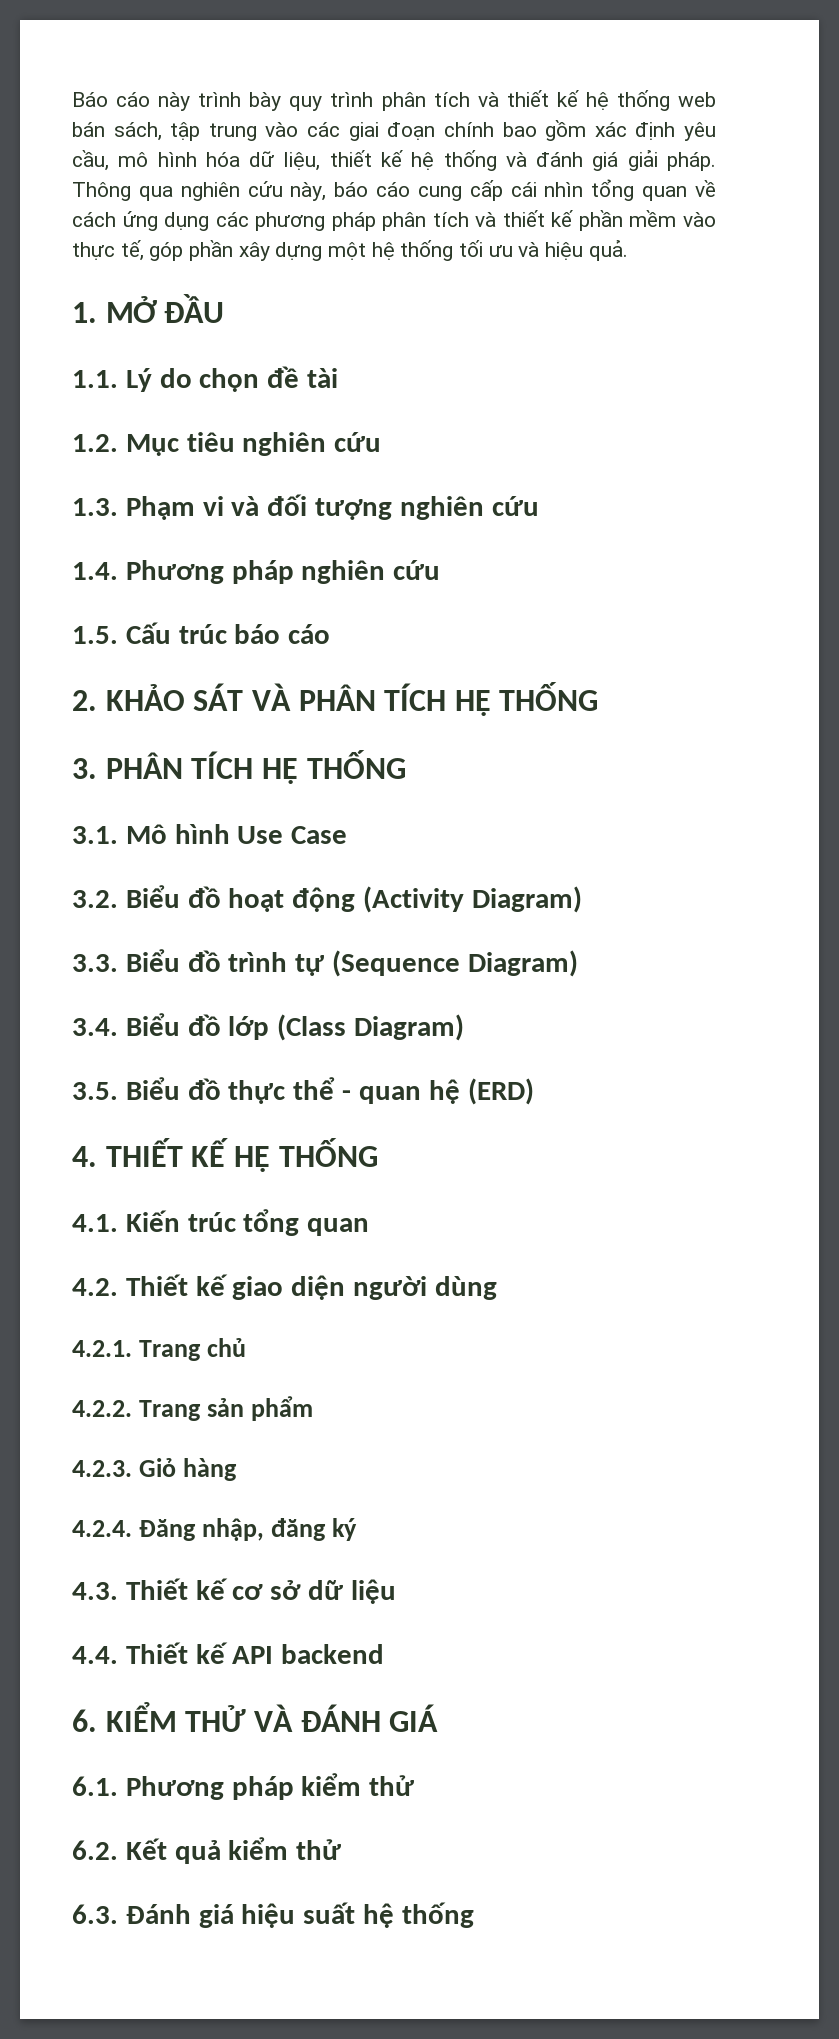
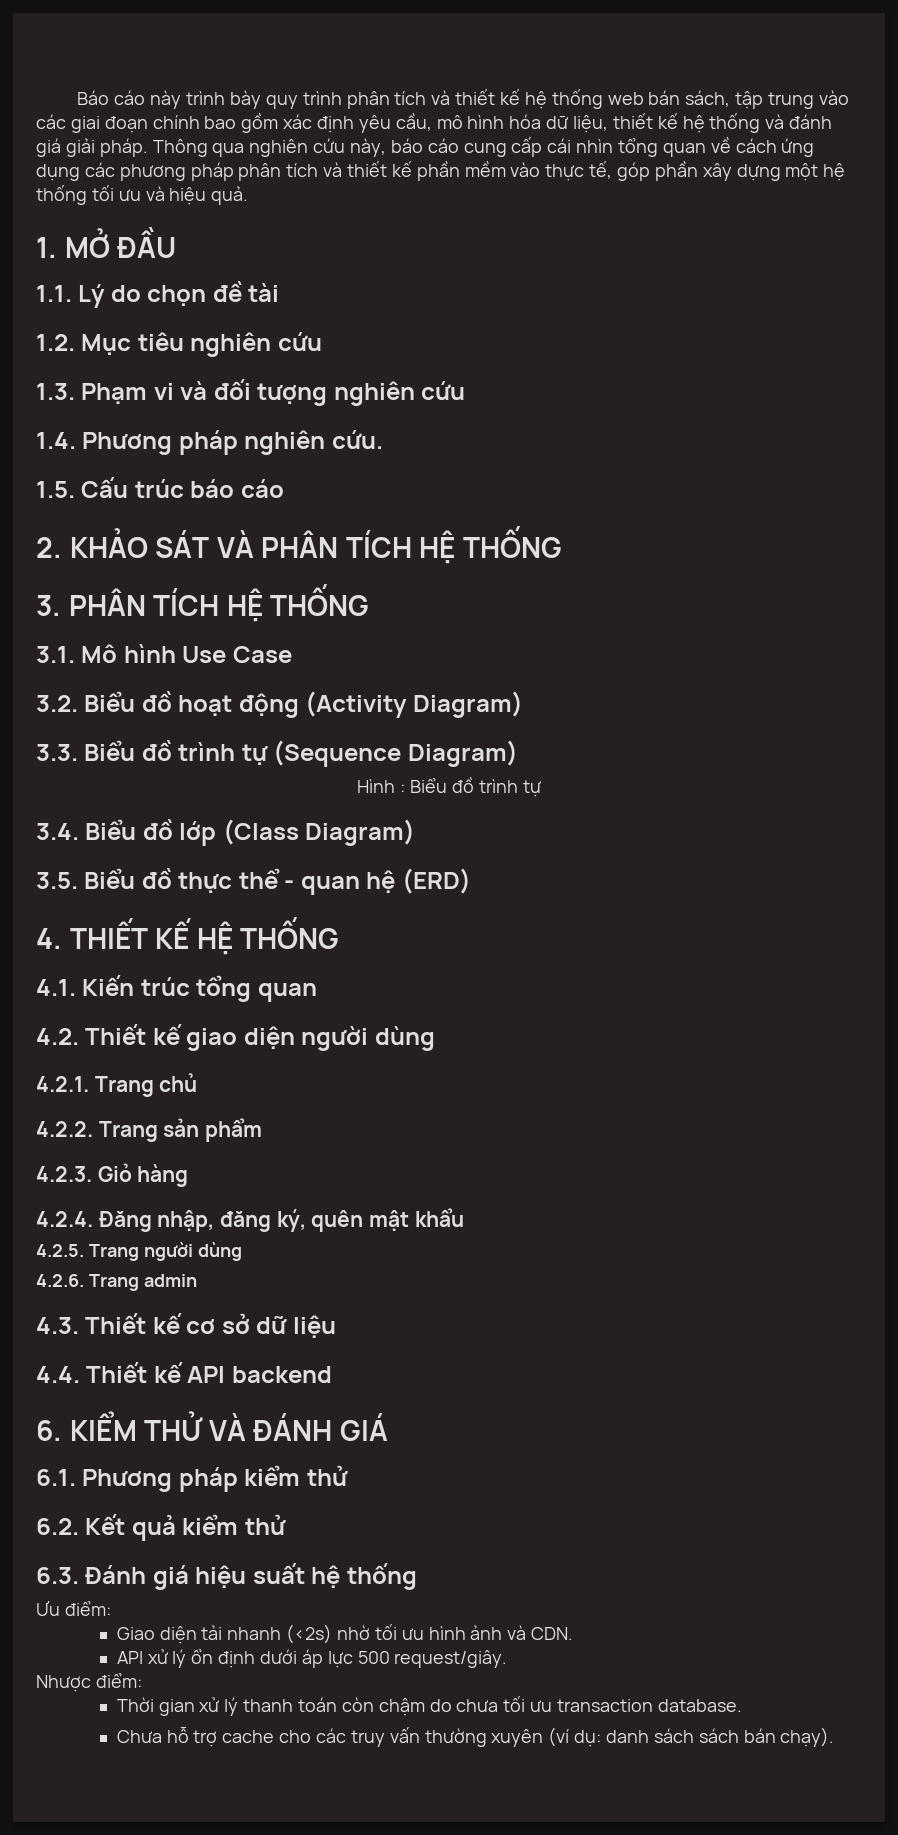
[393,560,441,580] cứu -> [331,430,383,449] cứu.
(578, 963) none -> [357,777,542,797] // Hình : Biểu đồ trình tự
[331,1518,357,1541] ký -> [276,1208,464,1232] [36,1242,242,1261] [36,1274,197,1291] ký, quên mật khẩu // 4.2.5. Trang người dùng // 4.2.6. Trang admin
(474, 1915) none -> [36,1601,111,1616] [116,1624,574,1644] [116,1649,508,1668] [36,1673,142,1692] [116,1696,742,1716] [116,1726,835,1747] // Ưu điểm: // Giao diện tải nhanh (<2s) nhờ tối ưu hình ảnh và CDN. // API xử lý ổn định dưới áp lực 500 request/giây. // Nhược điểm: // Thời gian xử lý thanh toán còn chậm do chưa tối ưu transaction database. // Chưa hỗ trợ cache cho các truy vấn thường xuyên (ví dụ: danh sách sách bán chạy).

